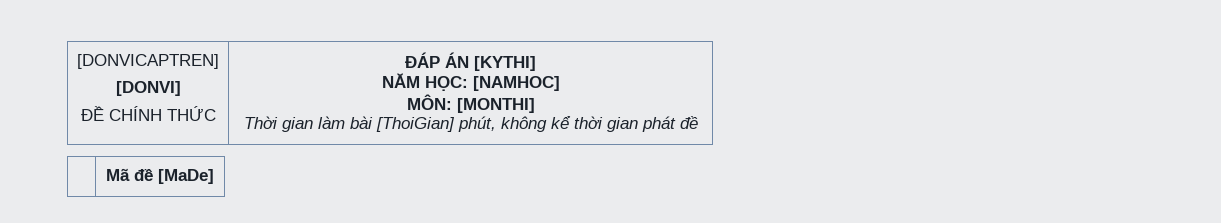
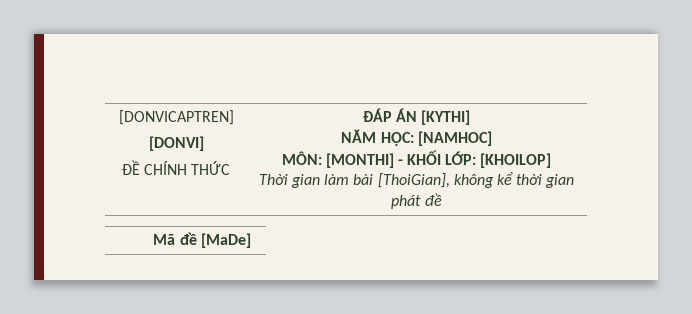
(535, 105) none -> [397,150,552,168] - KHỐI LỚP: [KHOILOP]
[375,116,496,132] [ThoiGian] phút, -> [377,173,450,188] [ThoiGian],

